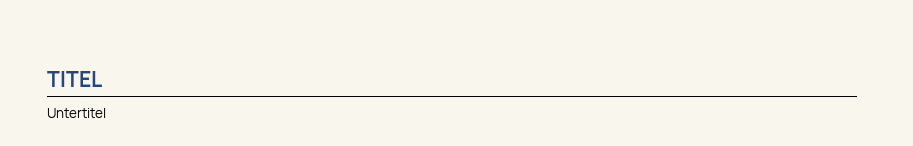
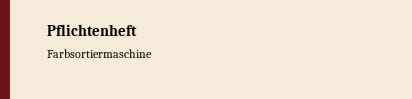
[47,71,102,87] [47,108,106,118] TITEL // Untertitel -> [47,24,137,36] [47,49,152,58] Pflichtenheft // Farbsortiermaschine

